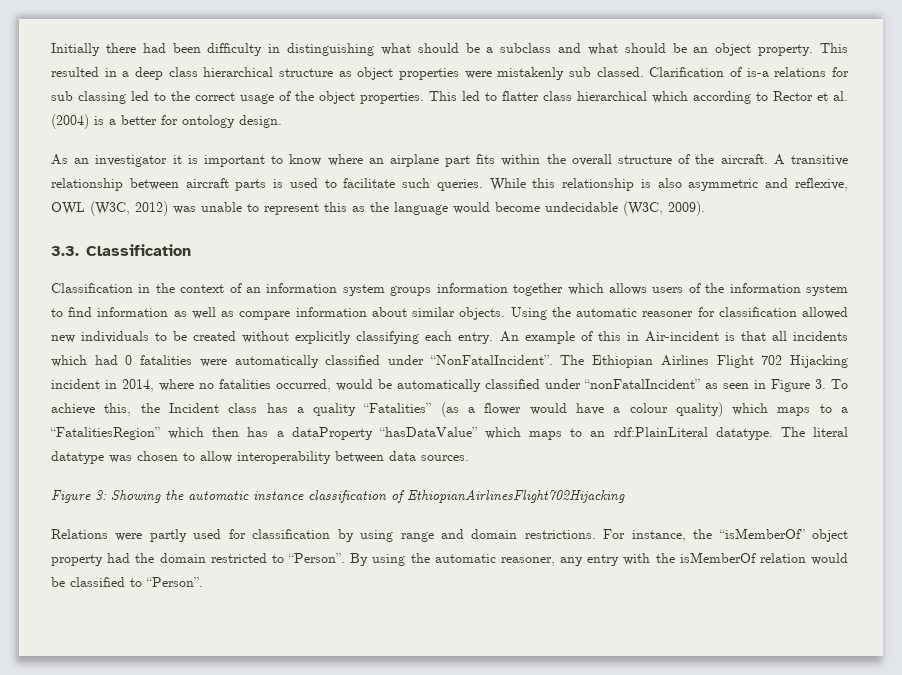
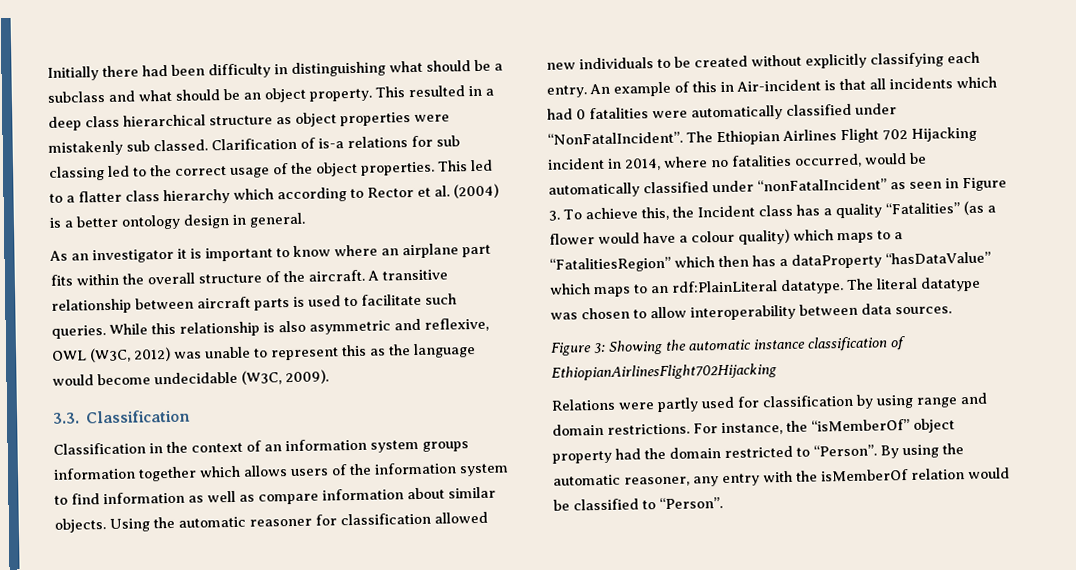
(497, 96) none -> [66,195,75,203] a
[577,91,647,101] hierarchical -> [163,188,230,205] hierarchy
[161,115,282,128] for ontology design. -> [121,212,306,230] ontology design in general.

